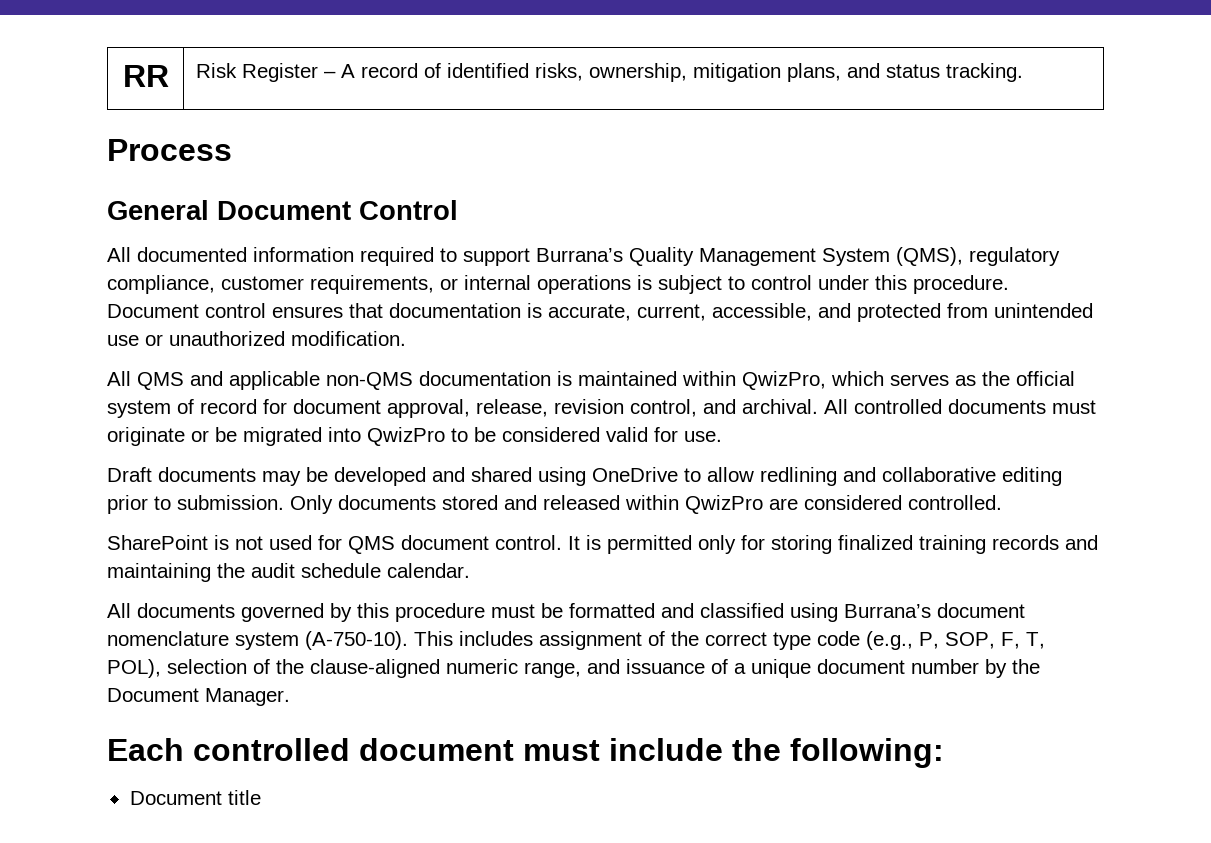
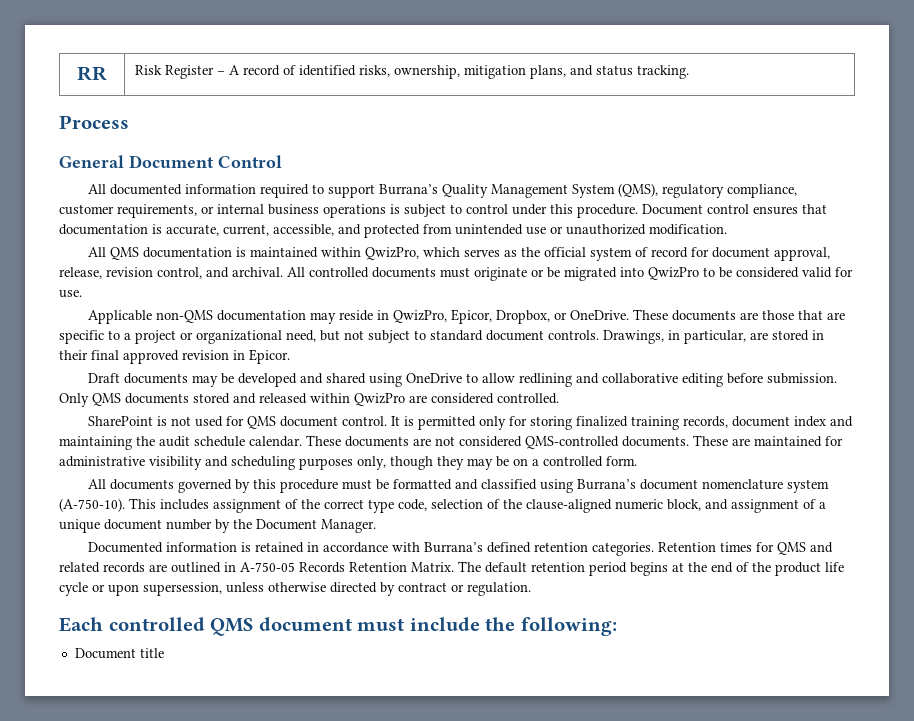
(531, 282) none -> [268,204,319,215] business
[190,371,413,390] and applicable non-QMS -> (140, 253) none
(722, 436) none -> [88,309,846,324] [59,330,824,344] [59,349,290,364] // Applicable non-QMS documentation may reside in QwizPro, Epicor, Dropbox, or OneDrive. These documents are those that are specific to a project or organizational need, but not subject to standard document controls. Drawings, in particular, are stored in their final approved revision in Epicor.
[107,495,171,514] prior to -> [727,373,764,384] before
(333, 504) none -> [92,393,121,406] QMS
[992,535,1059,550] records -> [683,416,827,428] records, document index
(470, 570) none -> [306,435,843,449] [59,456,637,470] These documents are not considered QMS-controlled documents. These are maintained for administrative visibility and scheduling purposes only, though they may be on a controlled form.
[817,631,1045,650] [107,659,161,678] code (e.g., P, SOP, F, T, POL), -> [398,499,427,511] code,
[524,659,705,678] range, and issuance -> [667,499,799,513] block, and assignment
(290, 697) none -> [88,542,834,556] [59,561,844,576] [59,582,531,596] // Documented information is retained in accordance with Burrana’s defined retention categories. Retention times for QMS and related records are outlined in A-750-05 Records Retention Matrix. The default retention period begins at the end of the product life cycle or upon supersession, unless otherwise directed by contract or regulation.
(350, 749) none -> [210,618,254,636] QMS

